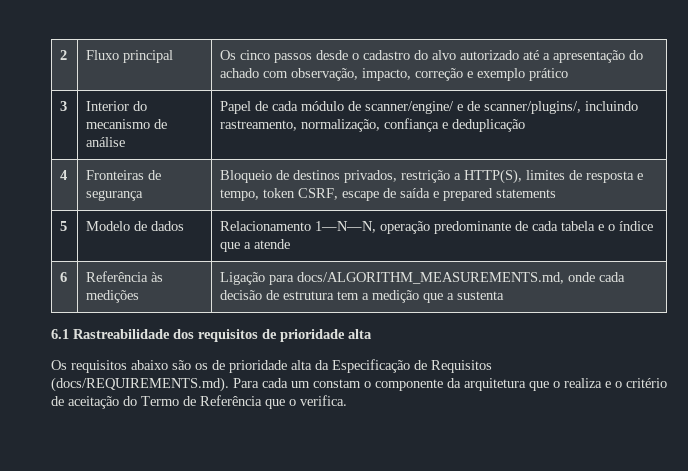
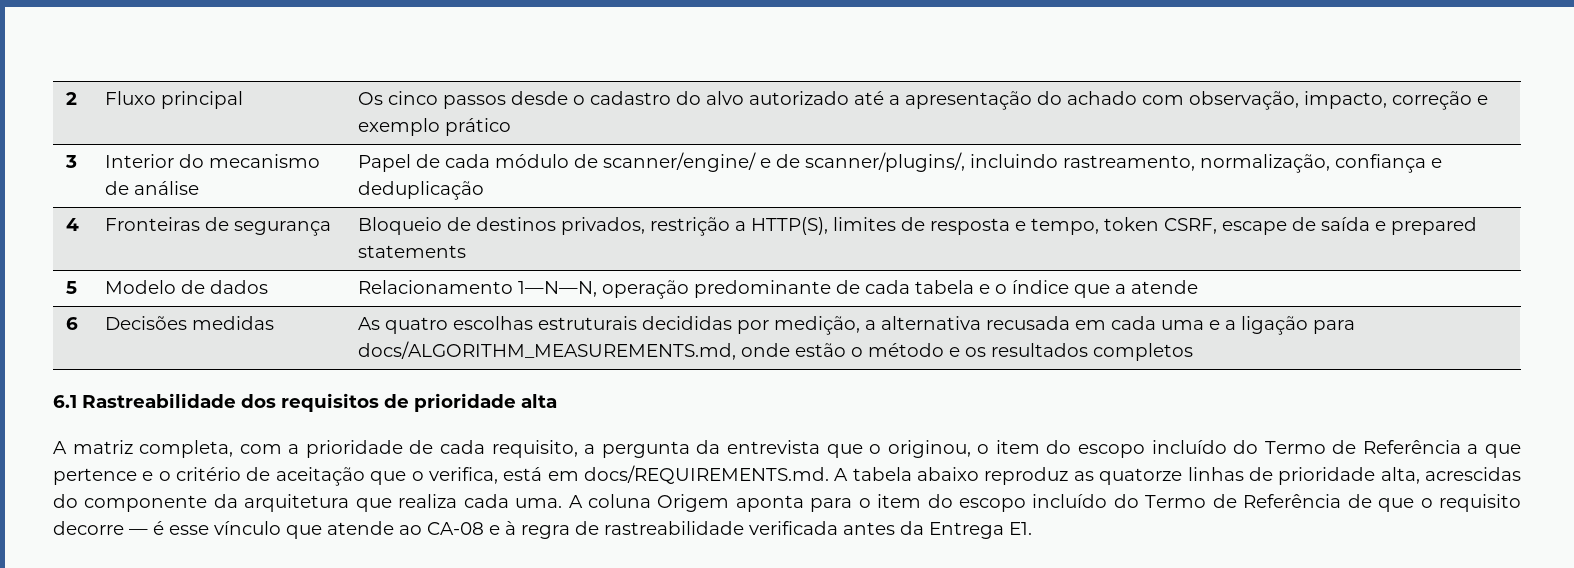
[86,271,164,282] [86,290,140,303] [220,272,626,285] [220,290,505,303] Referência às medições | Ligação para docs/ALGORITHM_MEASUREMENTS.md, onde cada decisão de estrutura tem a medição que a sustenta -> [104,316,274,330] [357,316,1355,335] [357,341,1193,361] Decisões medidas | As quatro escolhas estruturais decididas por medição, a alternativa recusada em cada uma e a ligação para docs/ALGORITHM_MEASUREMENTS.md, onde estão o método e os resultados completos
[51,359,492,373] [51,377,602,392] Os requisitos abaixo são os de prioridade alta da Especificação de Requisitos (docs/REQUIREMENTS.md). Para cada um constam o componente da arquitetura que o realiza -> [53,440,1522,458] [53,468,137,485] A matriz completa, com a prioridade de cada requisito, a pergunta da entrevista que o originou, o item do escopo incluído do Termo de Referência a que pertence
[123,395,347,409] do Termo de Referência que o verifica. -> [370,465,1521,485] [53,494,1522,512] [53,521,1032,539] que o verifica, está em docs/REQUIREMENTS.md. A tabela abaixo reproduz as quatorze linhas de prioridade alta, acrescidas do componente da arquitetura que realiza cada uma. A coluna Origem aponta para o item do escopo incluído do Termo de Referência de que o requisito decorre — é esse vínculo que atende ao CA-08 e à regra de rastreabilidade verificada antes da Entrega E1.

